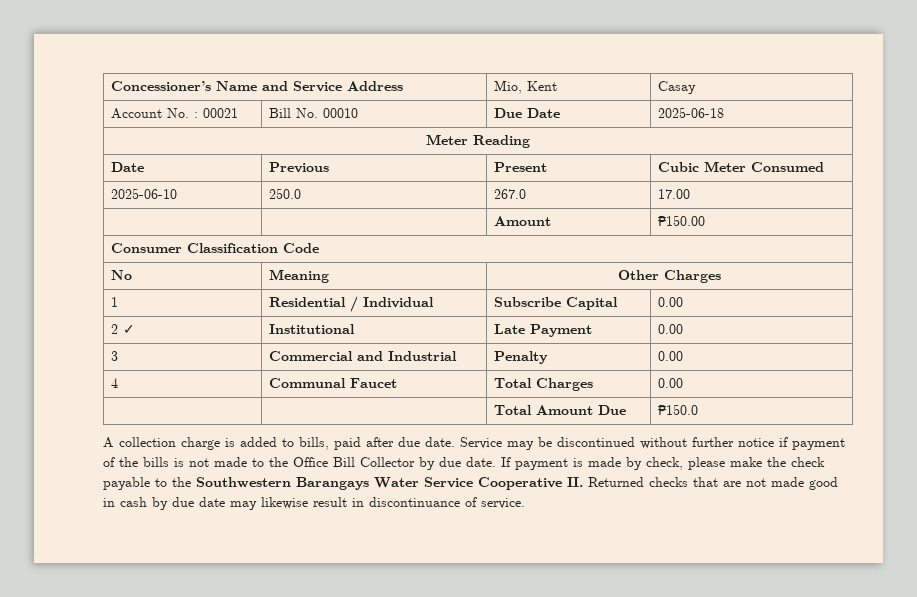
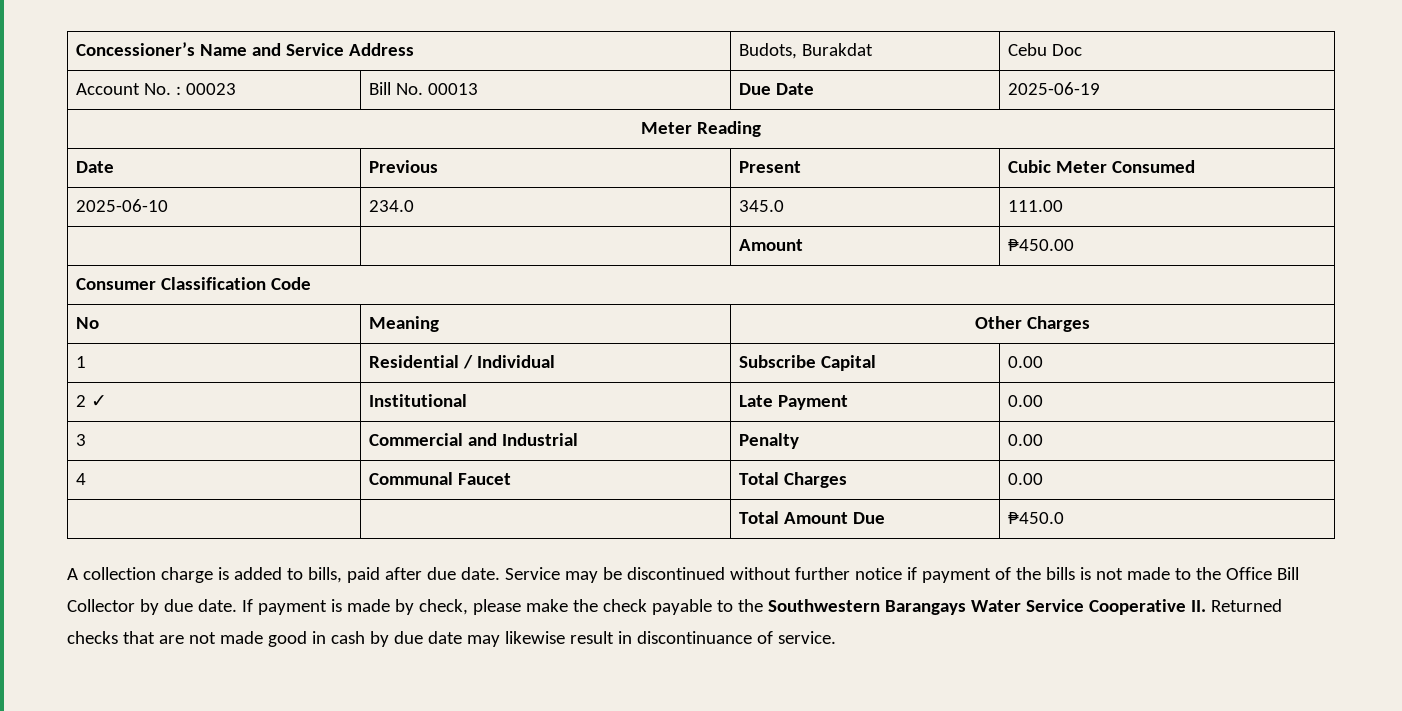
[493,80,557,94] [657,81,696,94] Mio, Kent | Casay -> [738,43,873,59] [1007,43,1082,56] Budots, Burakdat | Cebu Doc
[202,108,238,118] 00021 -> [185,83,236,95] 00023
[322,108,358,118] 00010 -> [427,83,478,95] 00013
[657,107,724,118] 2025-06-18 -> [1007,82,1100,95] 2025-06-19
[268,188,301,199] [493,189,526,199] [657,189,690,199] 250.0 | 267.0 | 17.00 -> [368,200,414,212] [738,200,784,212] [1007,200,1063,212] 234.0 | 345.0 | 111.00
[657,215,705,226] ₱150.00 -> [1007,239,1074,251] ₱450.00
[657,404,698,415] ₱150.0 -> [1007,512,1064,524] ₱450.0

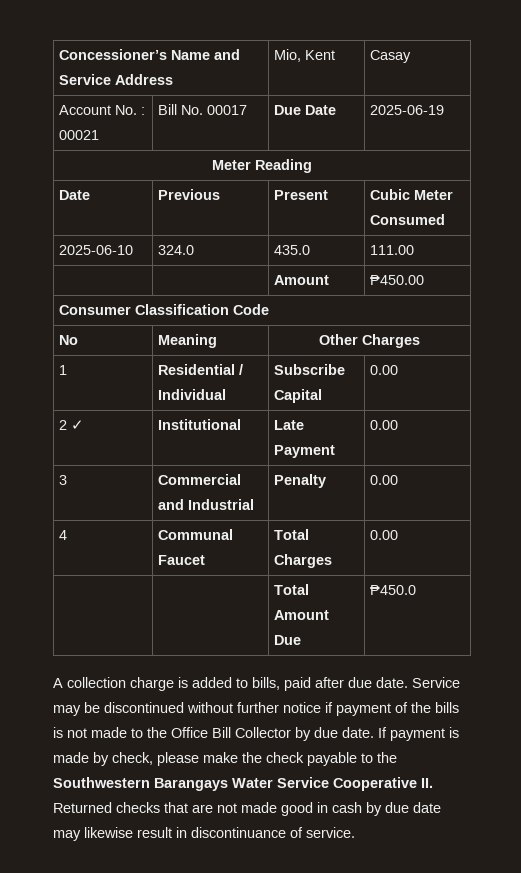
[738,43,873,59] [1007,43,1082,56] Budots, Burakdat | Cebu Doc -> [274,49,336,62] [370,50,412,63] Mio, Kent | Casay
[185,83,236,95] 00023 -> [59,130,100,140] 00021
[427,83,478,95] 00013 -> [207,105,248,115] 00017
[368,200,414,212] [738,200,784,212] 234.0 | 345.0 -> [158,245,195,255] [274,245,311,255] 324.0 | 435.0

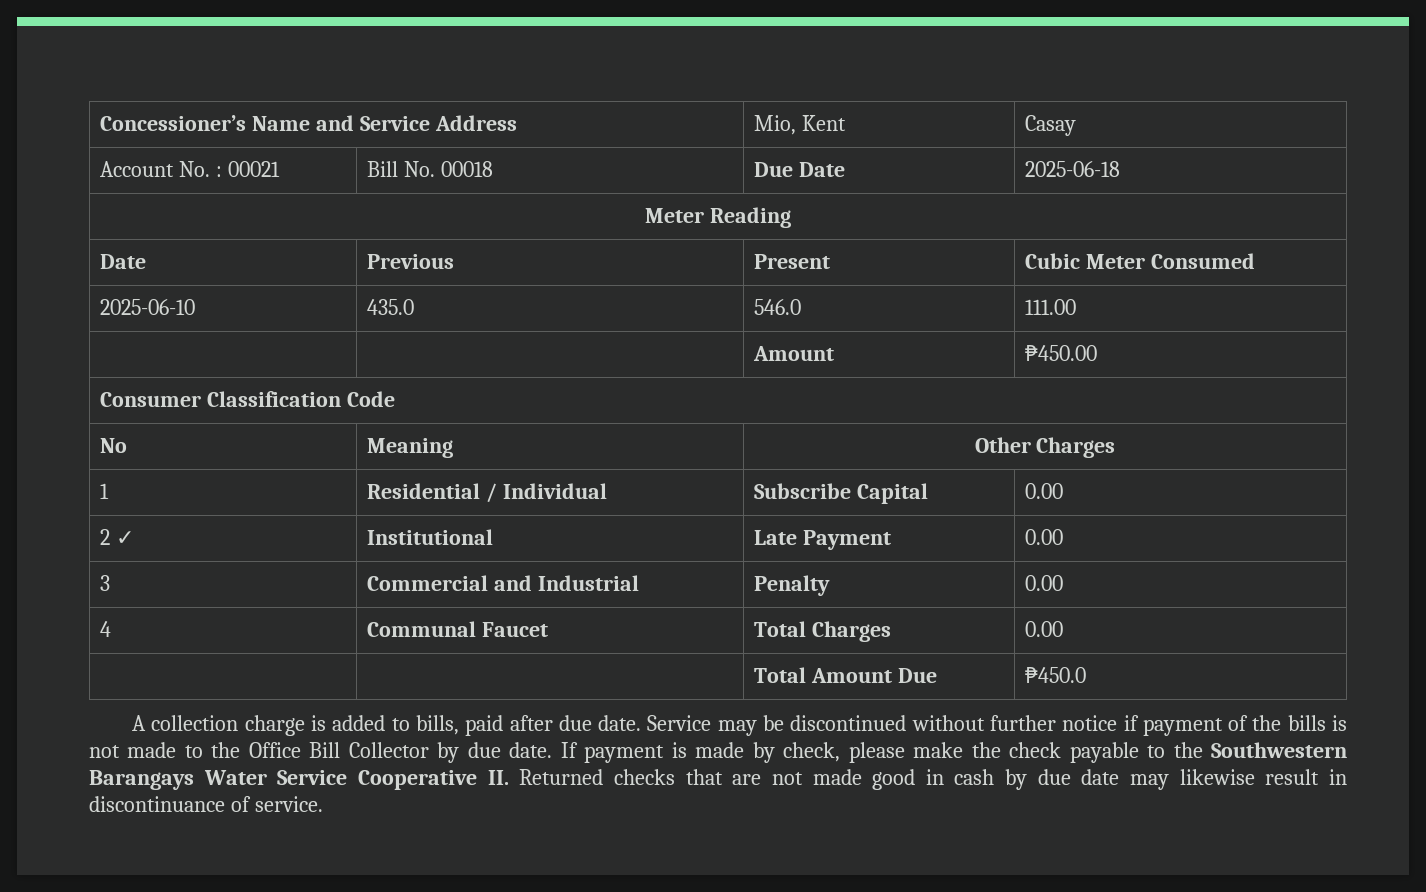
[207,105,248,115] 00017 -> [440,161,493,177] 00018
[370,105,445,115] 2025-06-19 -> [1024,161,1120,177] 2025-06-18
[158,245,195,255] [274,245,311,255] 324.0 | 435.0 -> [366,299,414,315] [753,299,801,315] 435.0 | 546.0

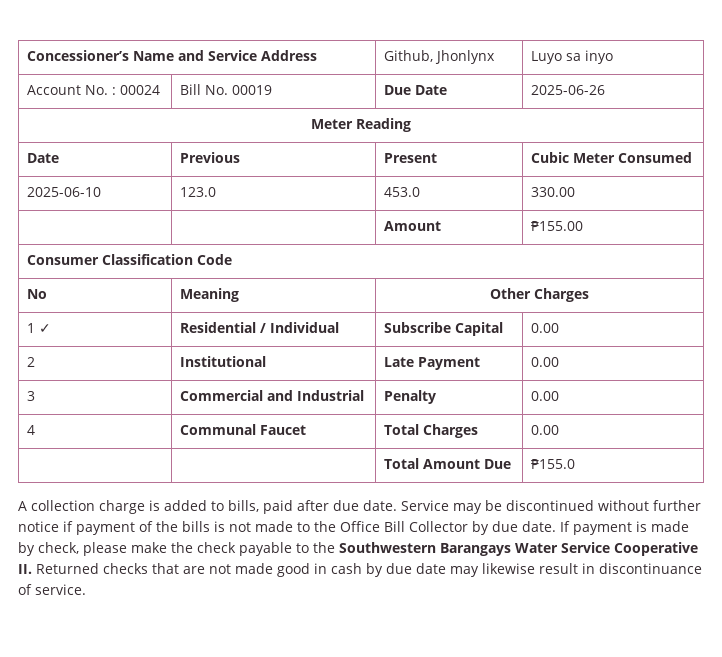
[753,115,846,135] [1024,115,1076,136] Mio, Kent | Casay -> [384,50,496,64] [531,50,614,64] Github, Jhonlynx | Luyo sa inyo
[227,161,280,177] 00021 -> [120,85,161,95] 00024
[440,161,493,177] 00018 -> [232,85,273,95] 00019
[1024,161,1120,177] 2025-06-18 -> [531,85,606,95] 2025-06-26
[366,299,414,315] [753,299,801,315] [1024,299,1076,315] 435.0 | 546.0 | 111.00 -> [180,187,217,197] [384,187,421,197] [531,187,576,197] 123.0 | 453.0 | 330.00
[1024,345,1097,361] ₱450.00 -> [531,221,584,231] ₱155.00
(109, 491) none -> [39,324,52,333] ✓
[115,531,134,545] ✓ -> (36, 362) none
[1024,667,1086,683] ₱450.0 -> [531,459,576,469] ₱155.0

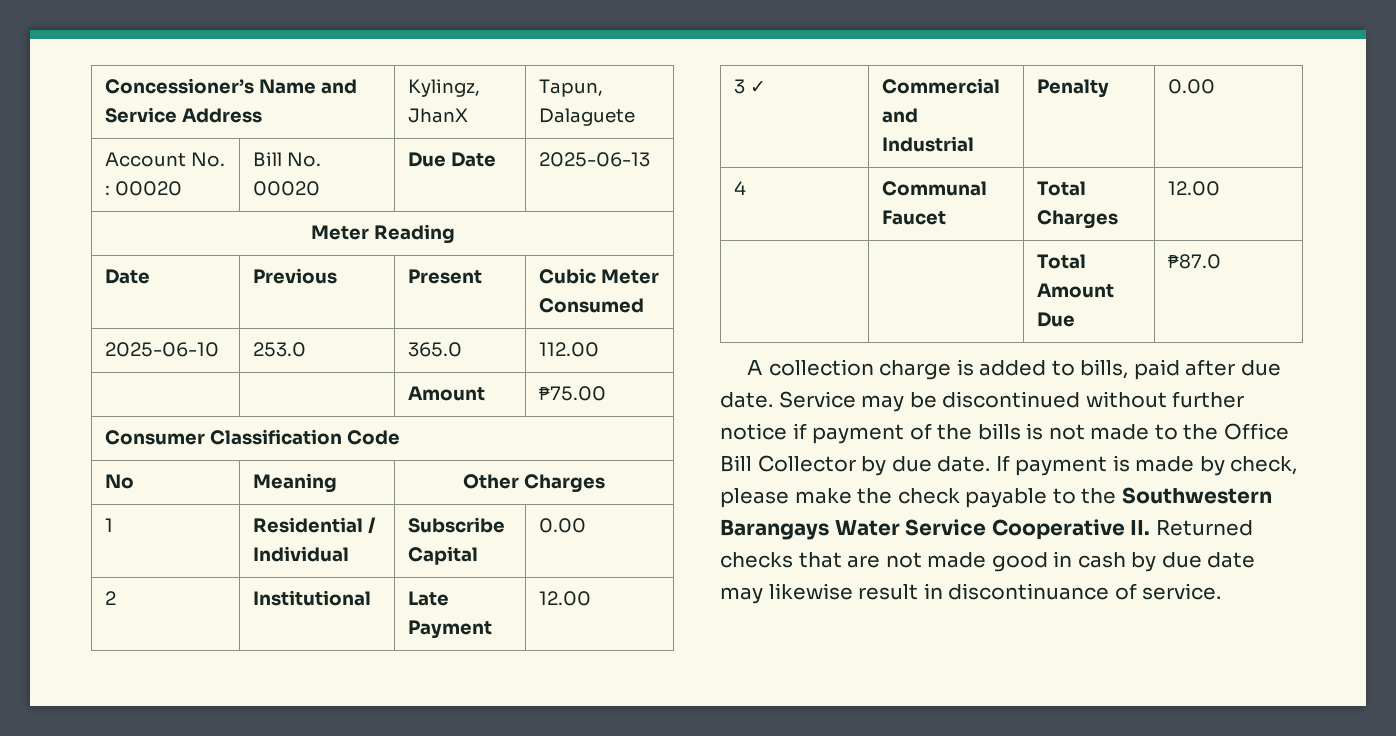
[384,50,496,64] [531,50,614,64] Github, Jhonlynx | Luyo sa inyo -> [407,79,480,97] [407,108,468,123] [538,79,603,97] [538,108,635,126] Kylingz, JhanX | Tapun, Dalaguete
[120,85,161,95] 00024 -> [114,181,182,196] 00020
[232,85,273,95] 00019 -> [252,181,320,196] 00020
[531,85,606,95] 2025-06-26 -> [538,152,650,167] 2025-06-13
[180,187,217,197] [384,187,421,197] [531,187,576,197] 123.0 | 453.0 | 330.00 -> [252,342,306,357] [407,342,462,357] [538,342,599,357] 253.0 | 365.0 | 112.00
[531,221,584,231] ₱155.00 -> [538,386,606,401] ₱75.00
[39,324,52,333] ✓ -> (113, 525) none
[531,357,560,367] 0.00 -> [538,591,591,606] 12.00
(36, 396) none -> [749,81,766,93] ✓
[531,425,560,435] 0.00 -> [1167,181,1220,196] 12.00
[531,459,576,469] ₱155.0 -> [1167,254,1221,269] ₱87.0

